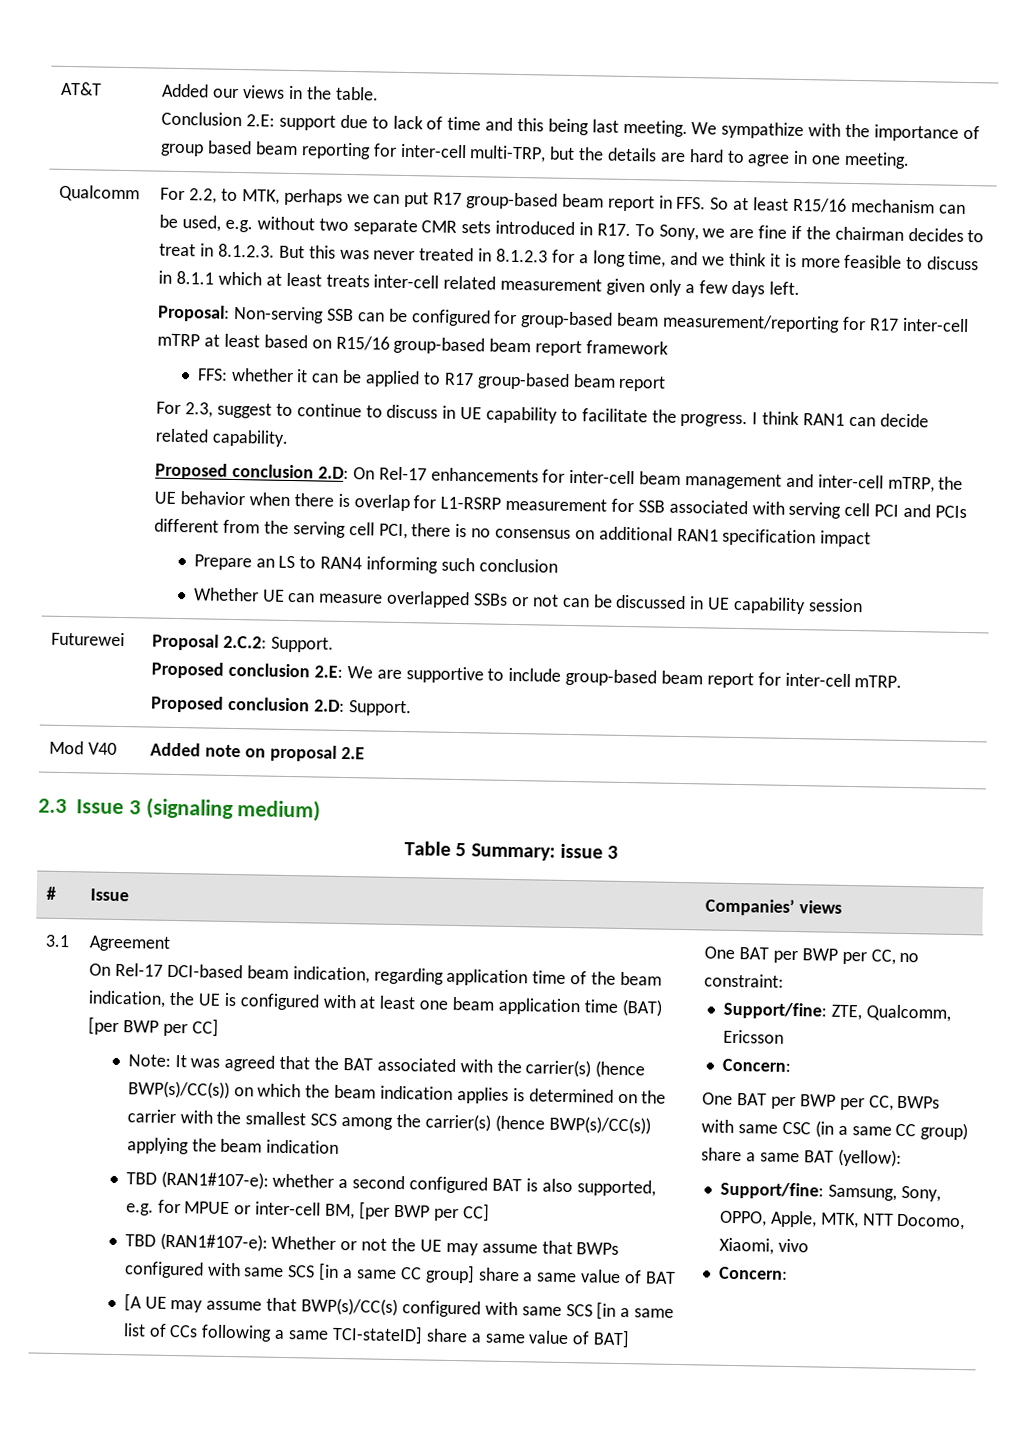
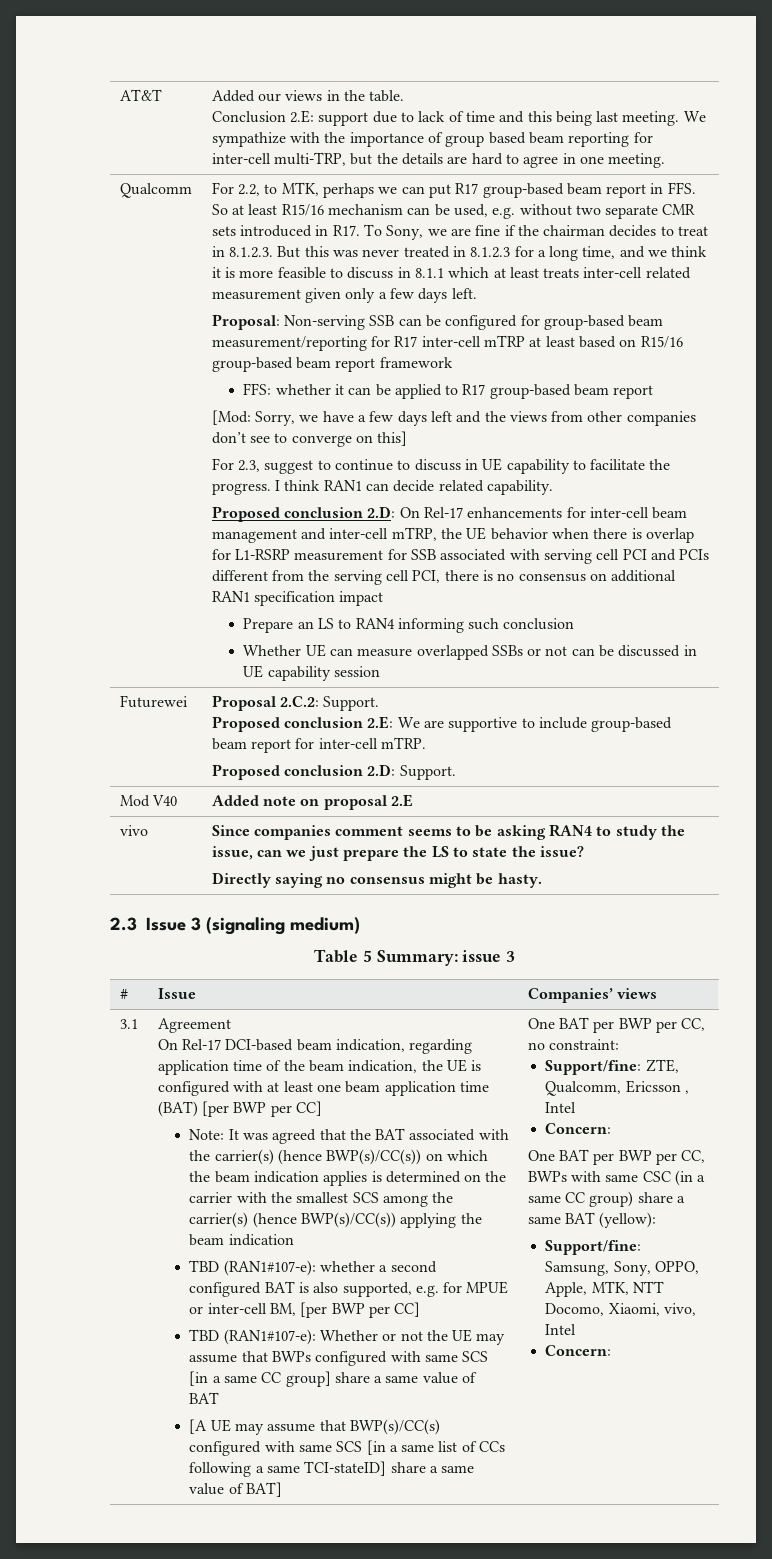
(667, 383) none -> [211,410,696,426] [211,431,408,447] // [Mod: Sorry, we have a few days left and the views from other companies don’t see to converge on this]
(365, 753) none -> [119,825,148,836] [211,824,685,840] [211,846,584,861] [211,872,542,888] // vivo | Since companies comment seems to be asking RAN4 to study the issue, can we just prepare the LS to state the issue? // Directly saying no consensus might be hasty.
(784, 1036) none -> [684,1090,689,1094] [545,1102,577,1113] , Intel
[777,1238,809,1253] vivo -> [663,1303,696,1316] [545,1324,577,1335] vivo, Intel

